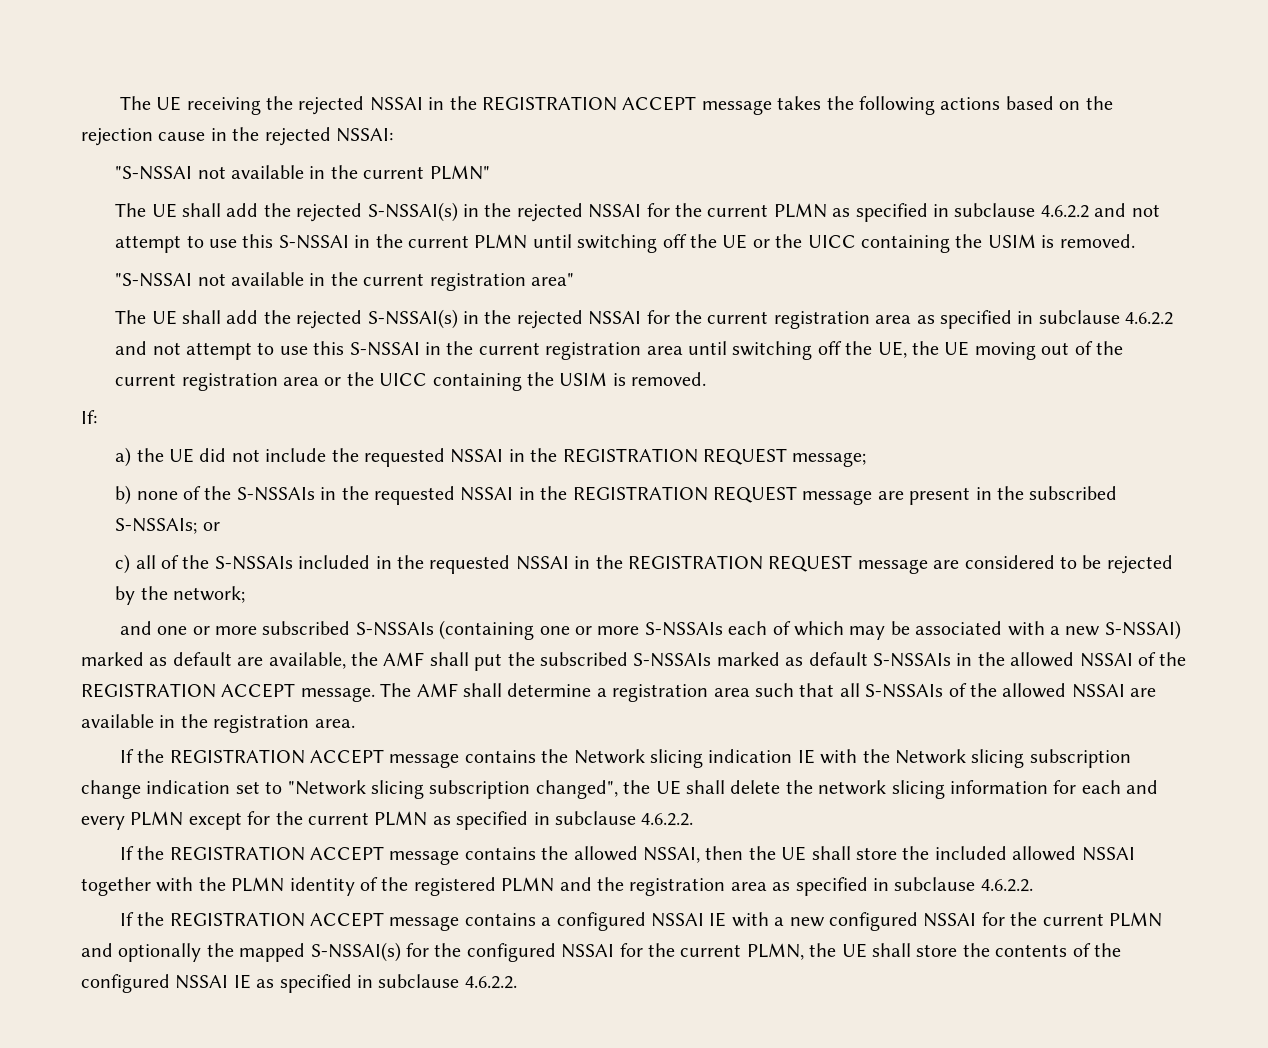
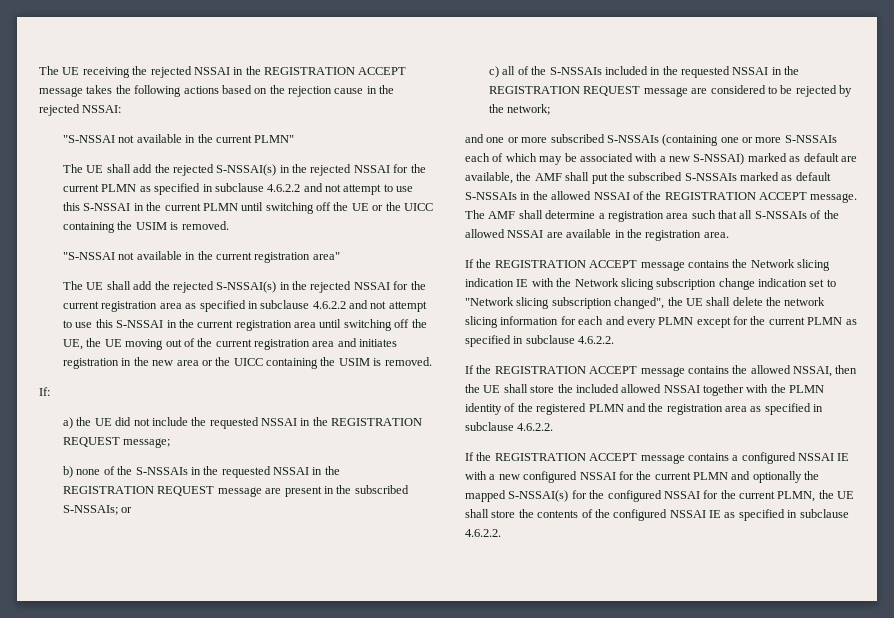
(319, 381) none -> [337,338,398,347] [63,357,199,369] and initiates registration in the new area

